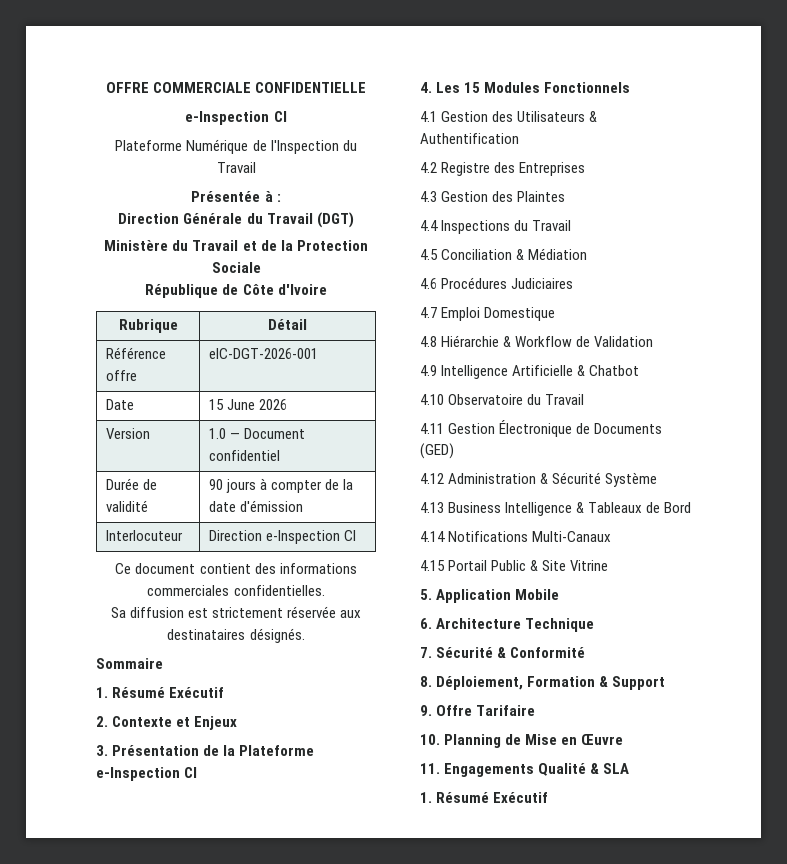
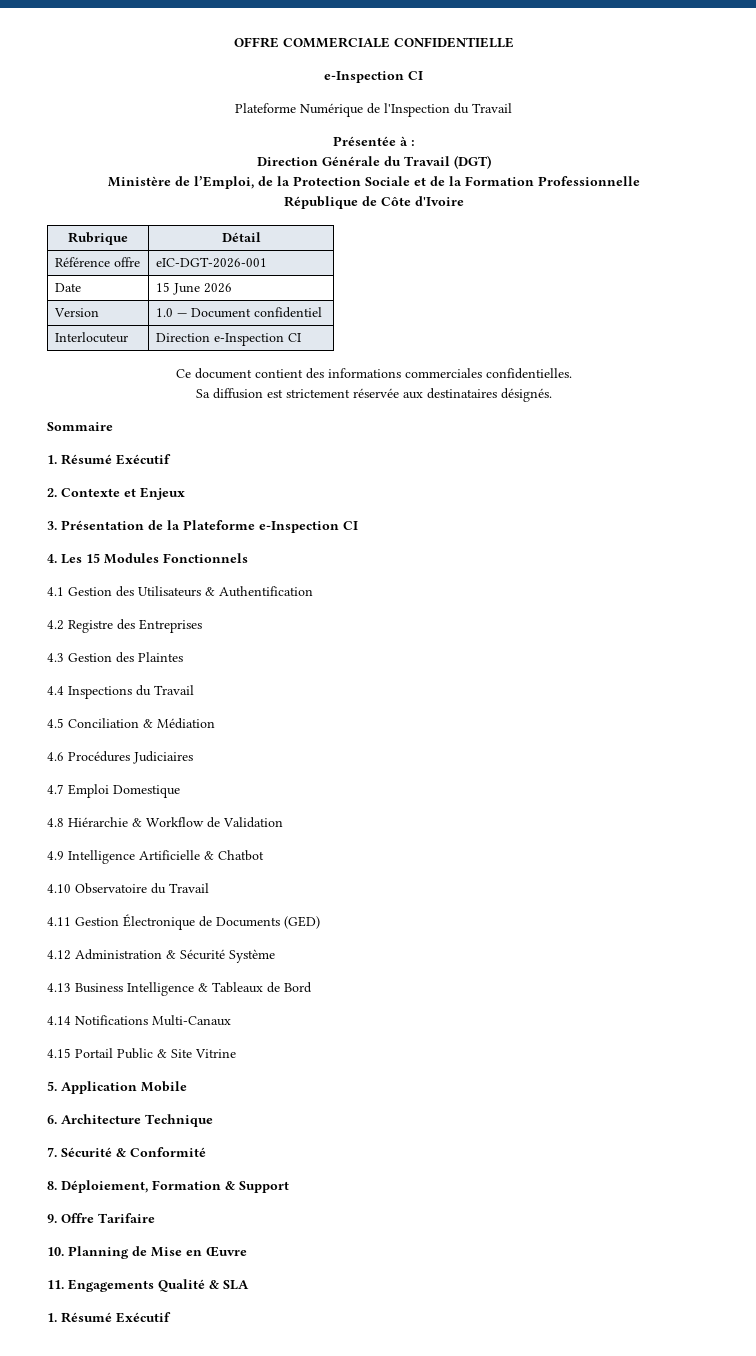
[172,240,257,251] du Travail et -> [174,176,254,189] de l’Emploi,
(261, 267) none -> [413,176,640,186] et de la Formation Professionnelle
[105,478,157,490] [105,500,148,512] [208,478,353,493] [208,500,303,512] // Durée de validité | 90 jours à compter de la date d'émission -> (322, 312) none

